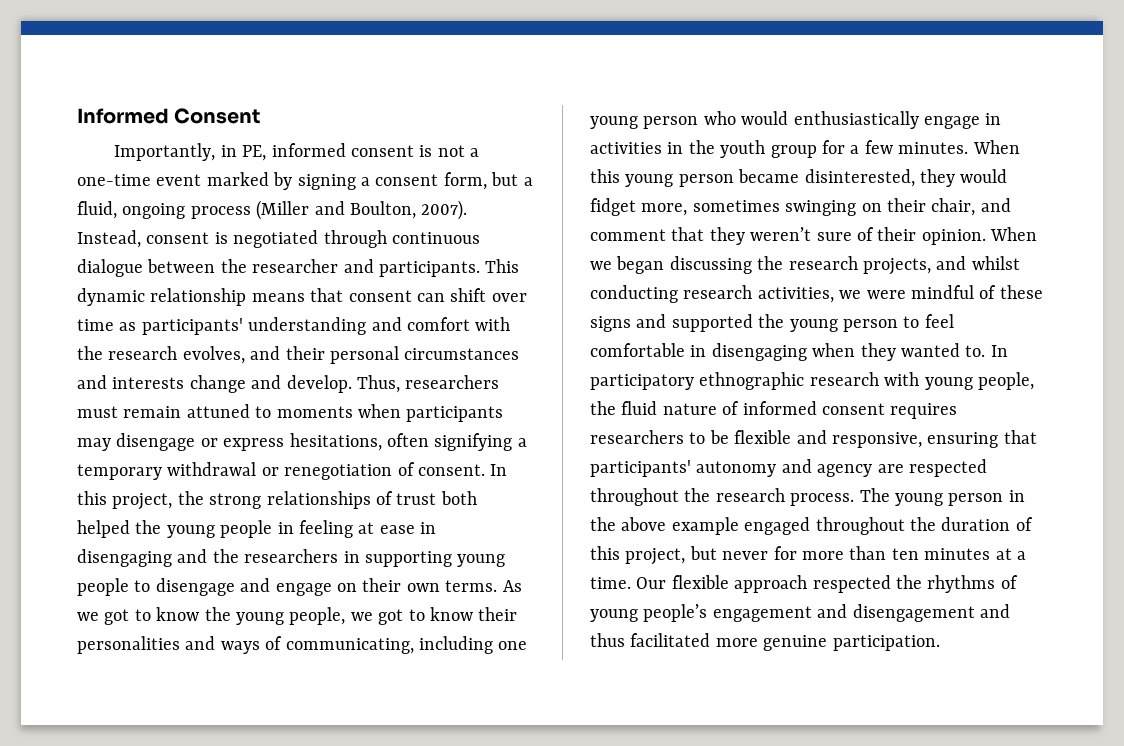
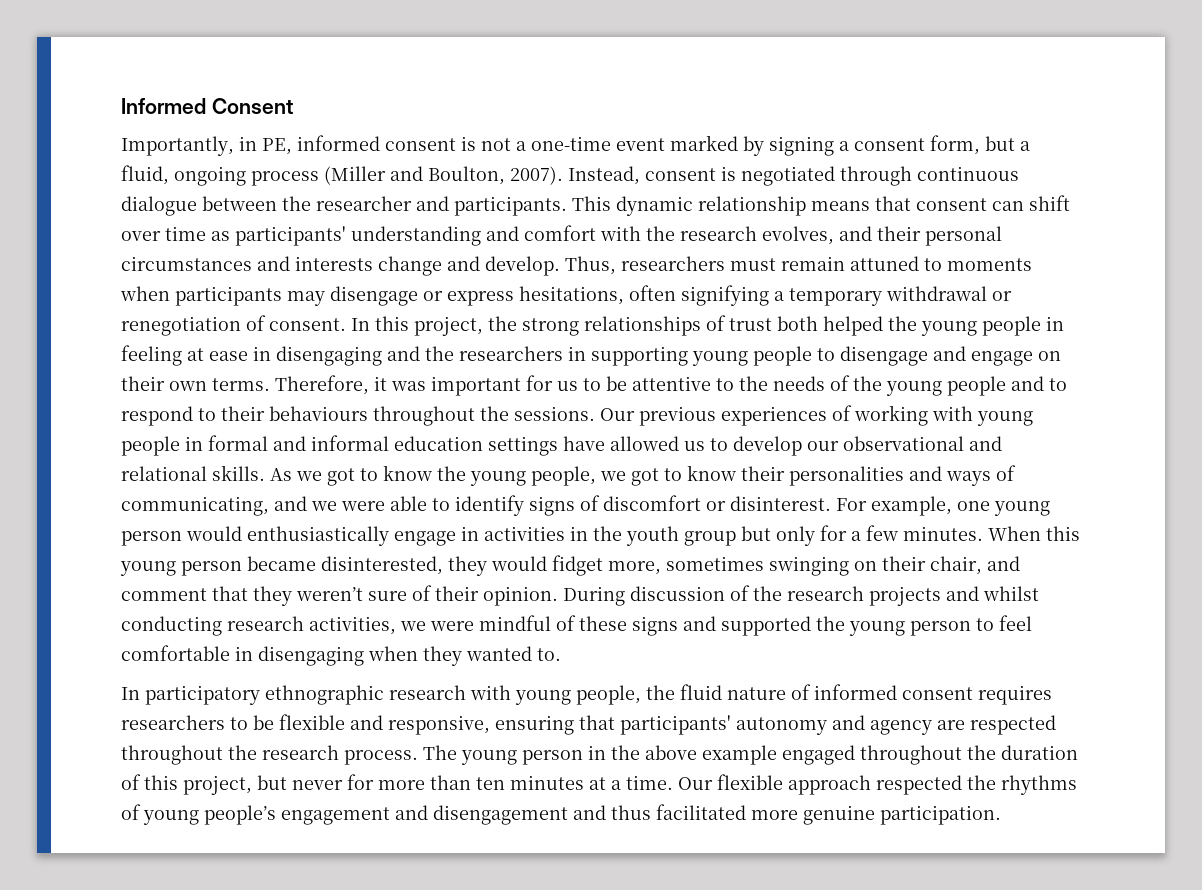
(498, 586) none -> [275,375,1067,396] [121,405,1033,426] [121,435,1002,456] [121,465,265,481] Therefore, it was important for us to be attentive to the needs of the young people and to respond to their behaviours throughout the sessions. Our previous experiences of working with young people in formal and informal education settings have allowed us to develop our observational and relational skills.
[419,636,493,654] including -> [274,495,952,516] and we were able to identify signs of discomfort or disinterest. For example,
[703,111,736,125] who -> (182, 538) none
(817, 151) none -> [741,526,815,546] but only
[990,227,1038,241] [590,256,931,275] When we began discussing the research projects, -> [563,585,941,606] During discussion of the research projects
(986, 351) none -> (561, 654) //

